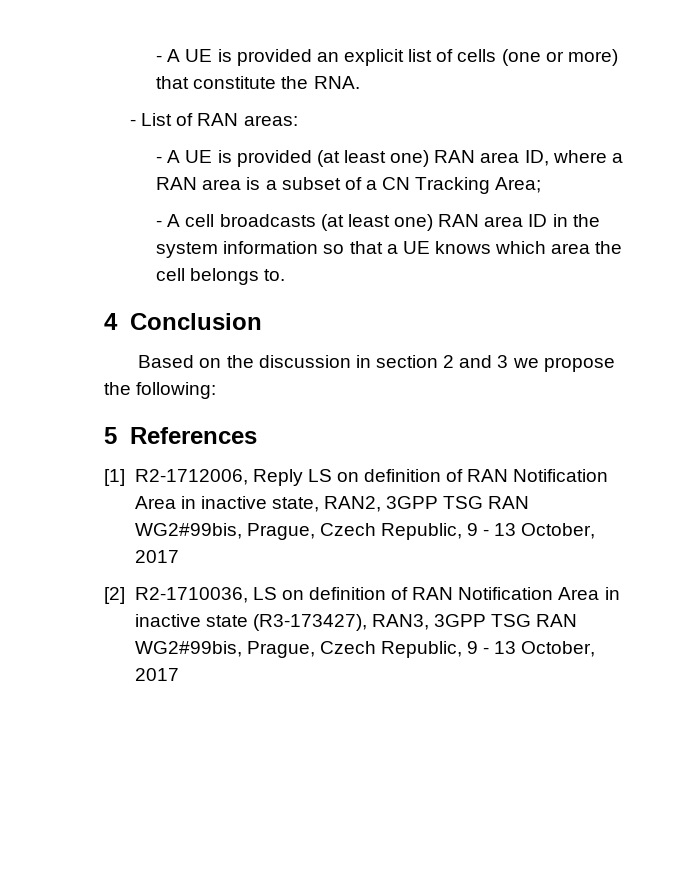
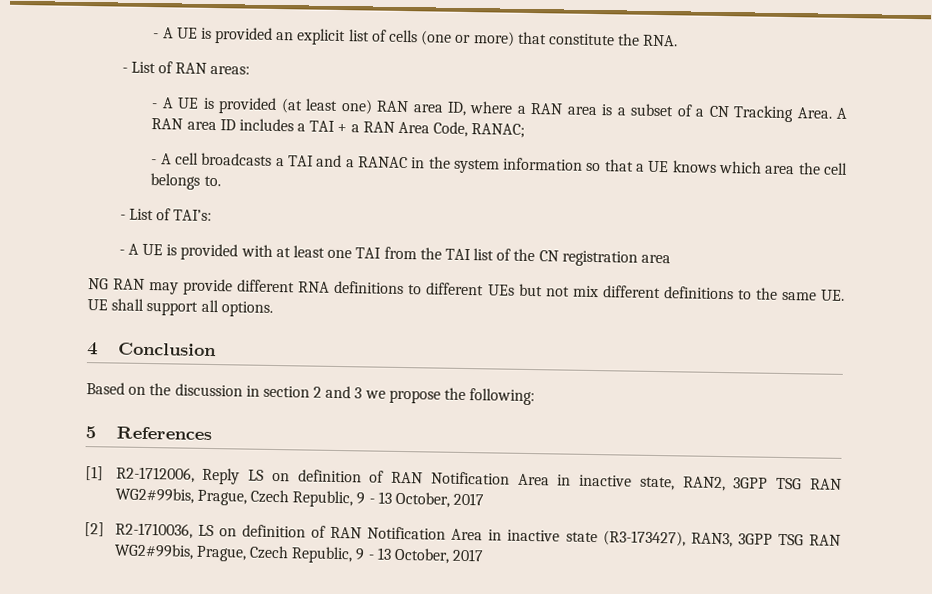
[495,177,542,193] [156,214,548,231] Area; // - A cell broadcasts (at least one) RAN area ID -> [796,107,849,119] [151,118,526,138] [151,152,408,169] Area. A RAN area ID includes a TAI + a RAN Area Code, RANAC; // - A cell broadcasts a TAI and a RANAC
(286, 275) none -> [119,208,213,222] [118,243,672,267] [88,278,845,301] [87,298,273,317] // - List of TAI’s: // - A UE is provided with at least one TAI from the TAI list of the CN registration area // NG RAN may provide different RNA definitions to different UEs but not mix different definitions to the same UE. UE shall support all options.

